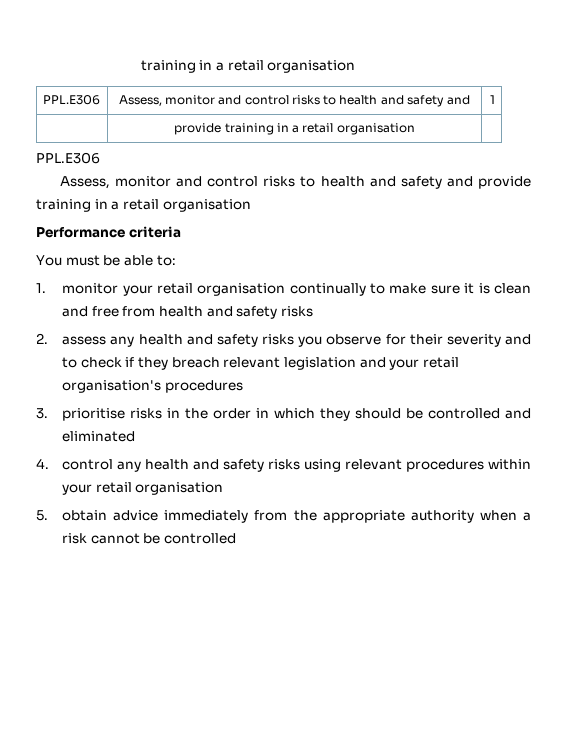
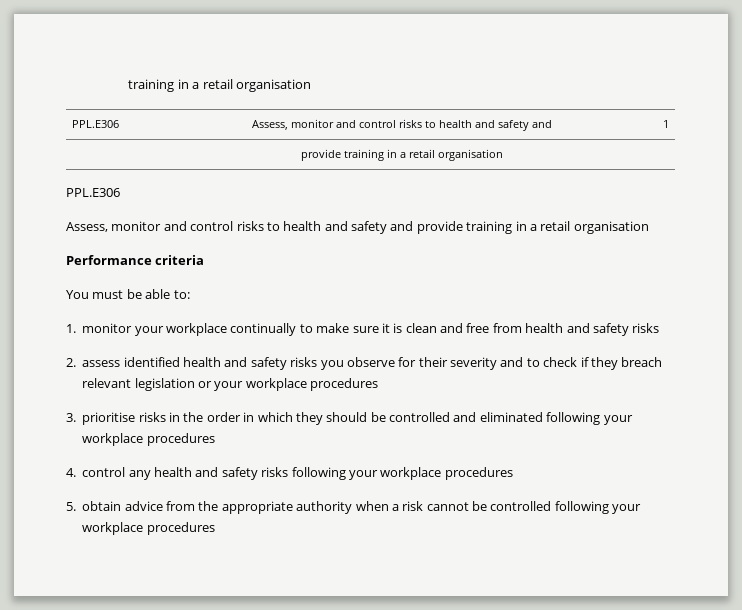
[156,283,286,296] retail organisation -> [166,323,227,336] workplace
[110,336,135,347] any -> [123,357,180,367] identified
[359,357,459,370] [62,380,162,393] and your retail organisation's -> [198,378,307,391] or your workplace
(136, 436) none -> [546,412,633,425] [82,433,215,446] following your workplace procedures
[304,459,531,472] [62,482,224,495] using relevant procedures within your retail organisation -> [291,467,513,480] following your workplace procedures
[164,510,249,523] immediately -> (163, 506) none
(237, 538) none -> [554,501,642,514] [82,522,215,535] following your workplace procedures

